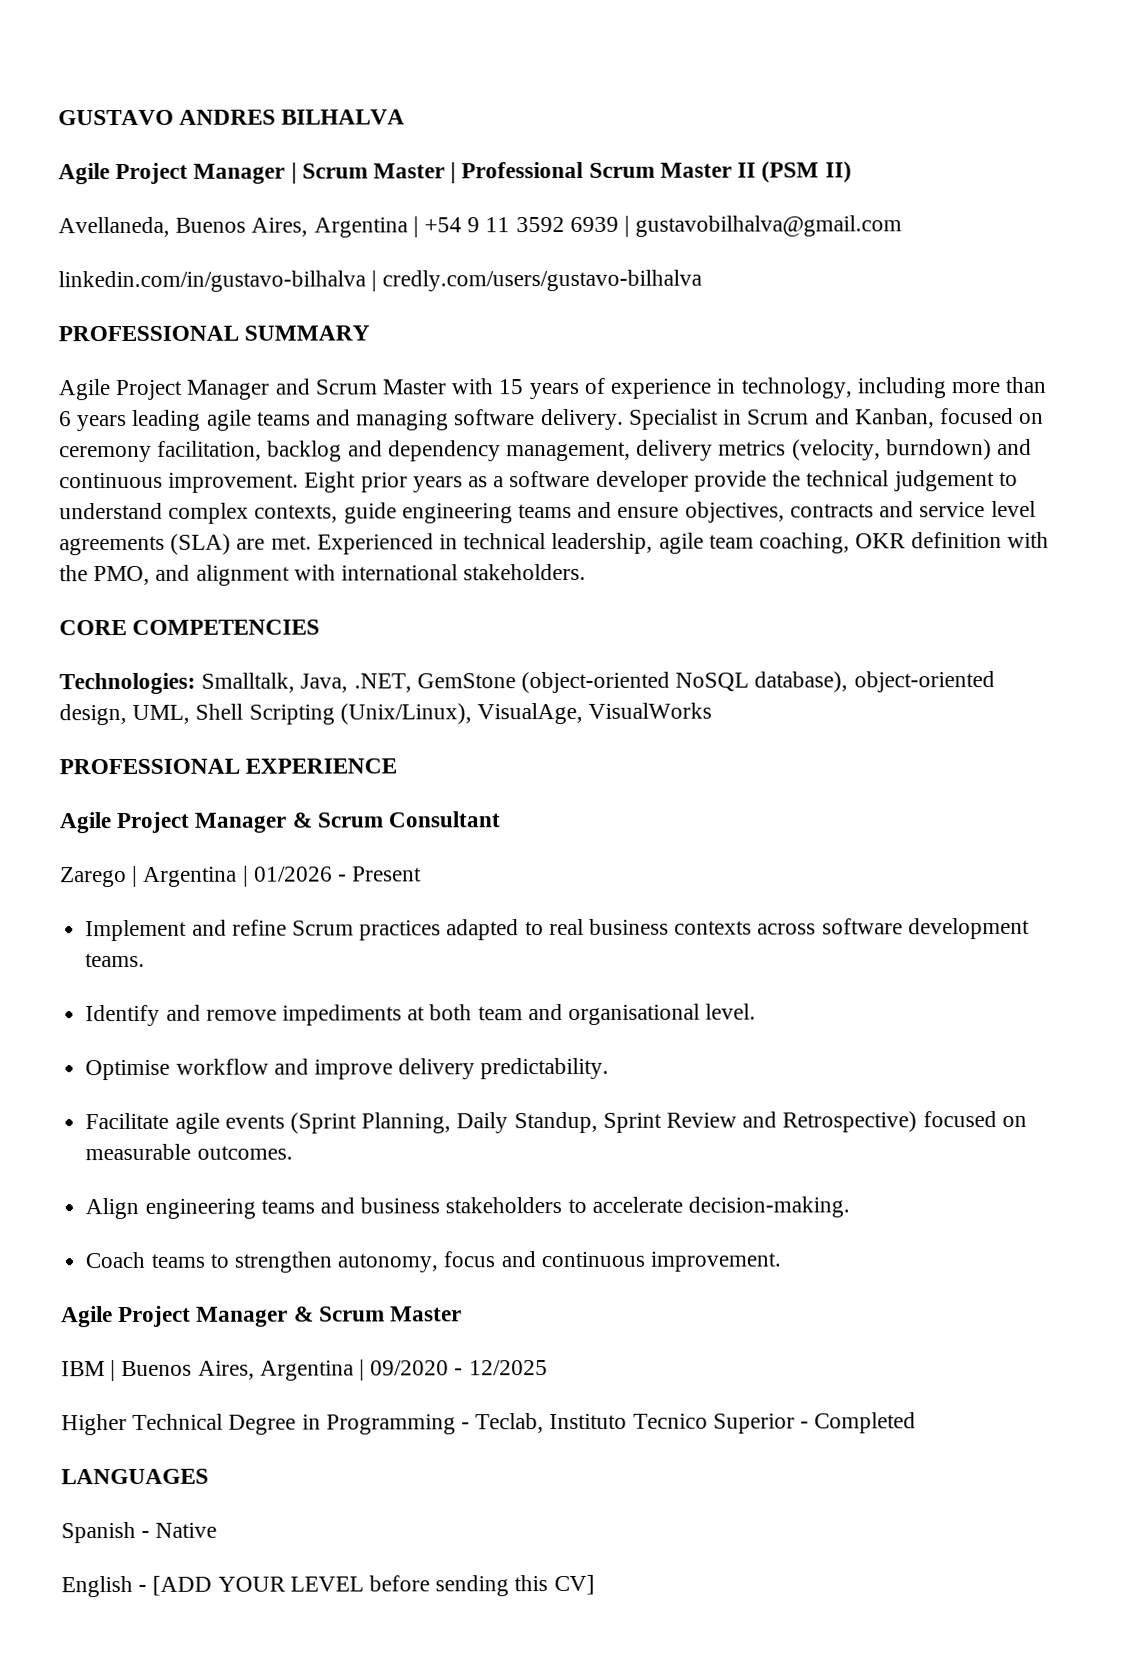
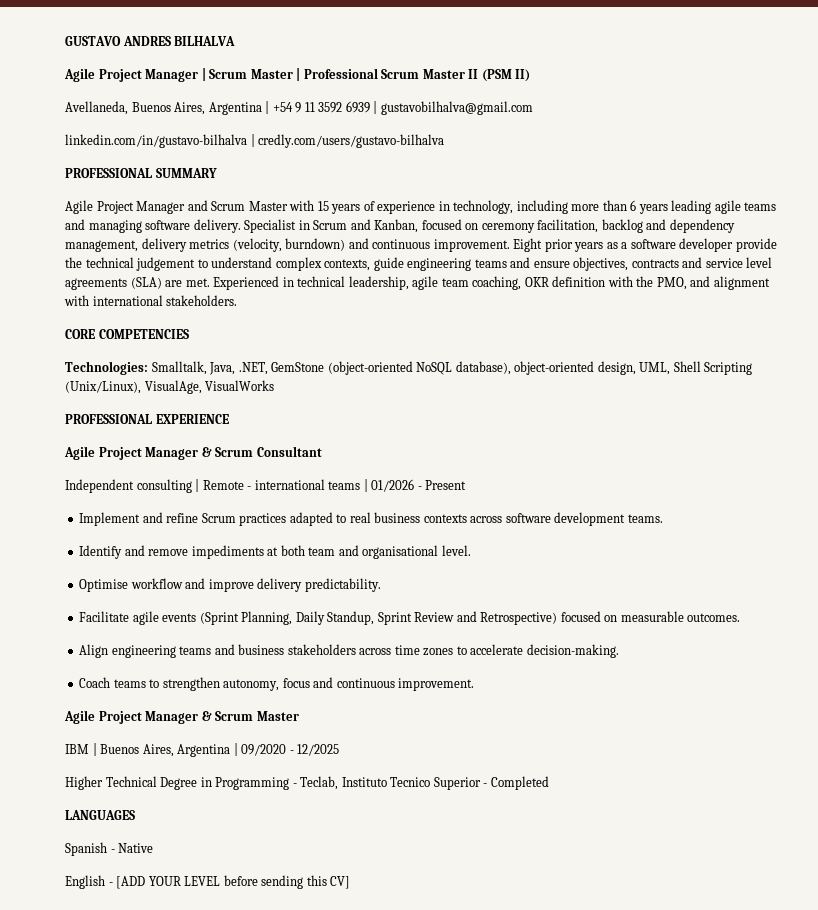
[60,865,238,888] Zarego | Argentina -> [65,479,361,493] Independent consulting | Remote - international teams
(563, 1205) none -> [359,645,454,656] across time zones

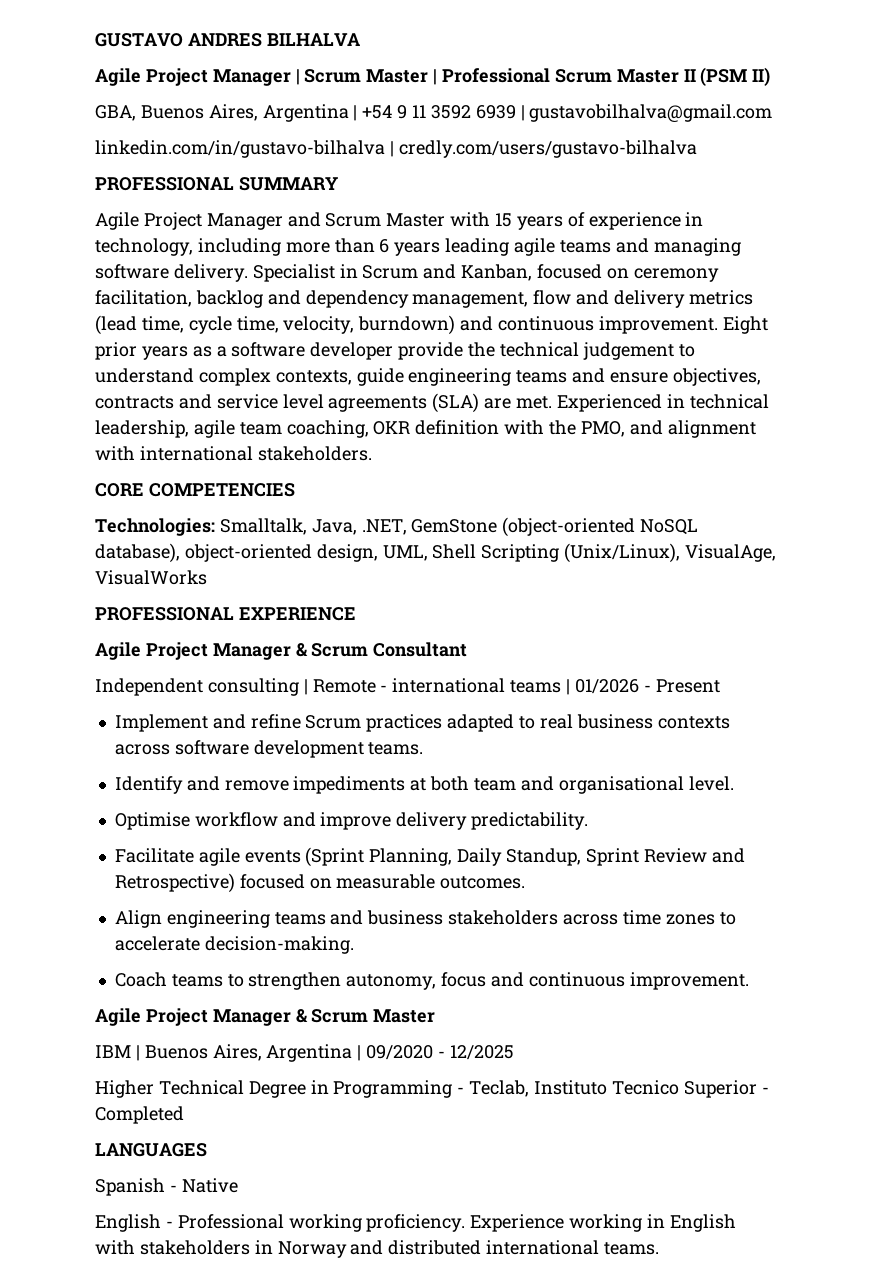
[65,101,128,115] Avellaneda, -> [95,105,136,121] GBA,
[141,238,282,252] delivery metrics (velocity, -> [533,290,753,308] [95,315,355,335] flow and delivery metrics (lead time, cycle time, velocity,
[116,875,351,889] [ADD YOUR LEVEL before sending this CV] -> [177,1214,736,1232] [95,1240,660,1258] Professional working proficiency. Experience working in English with stakeholders in Norway and distributed international teams.

